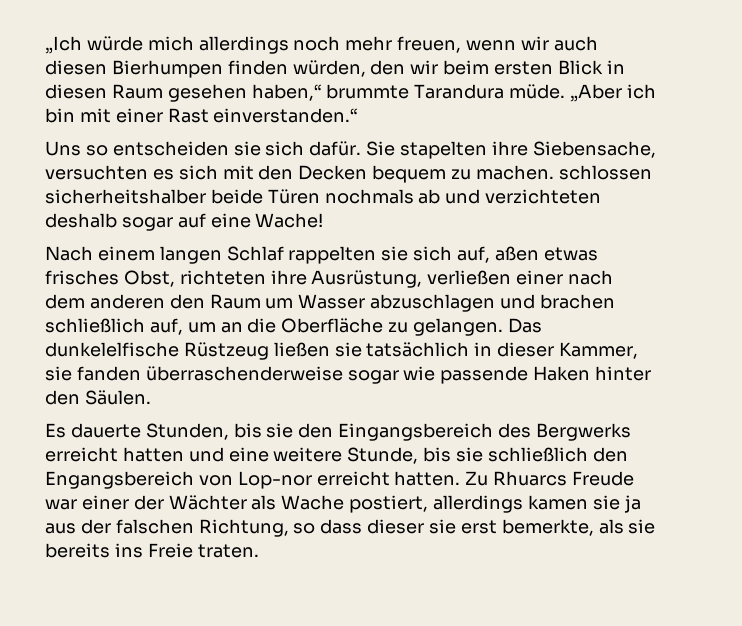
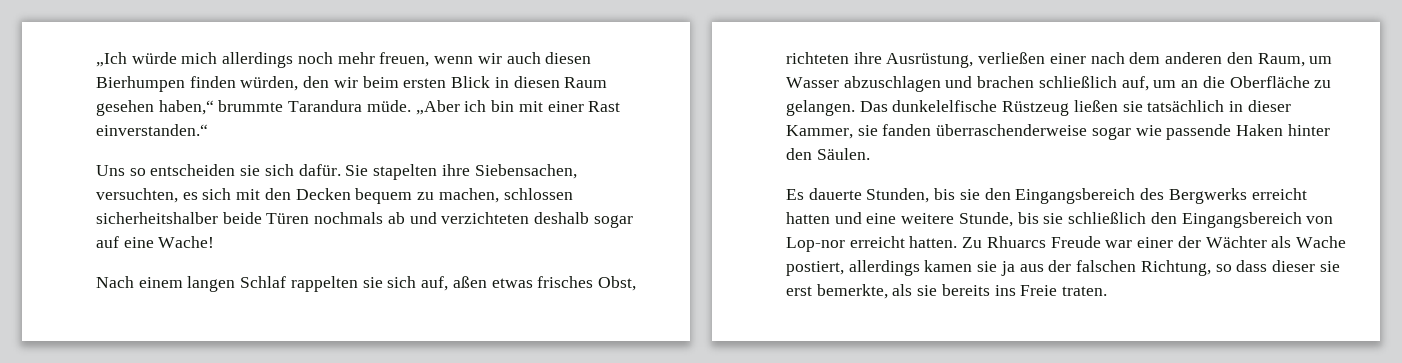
[532,141,656,158] [45,165,148,180] Siebensache, versuchten -> [474,164,577,179] [96,188,178,203] Siebensachen, versuchten,
[475,165,554,180] machen. -> [438,188,499,203] machen,
[209,294,261,309] Raum -> [1257,53,1305,67] Raum,
[45,471,194,489] Engangsbereich -> [1181,212,1302,228] Eingangsbereich

